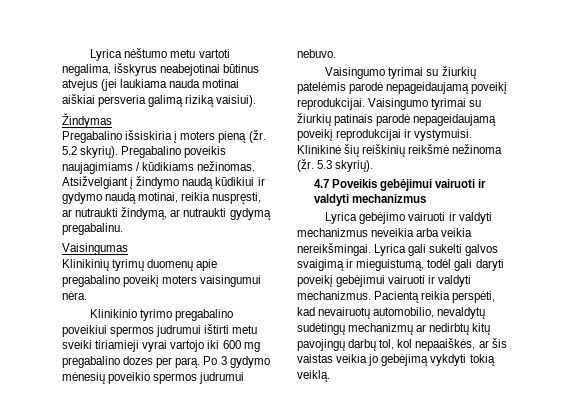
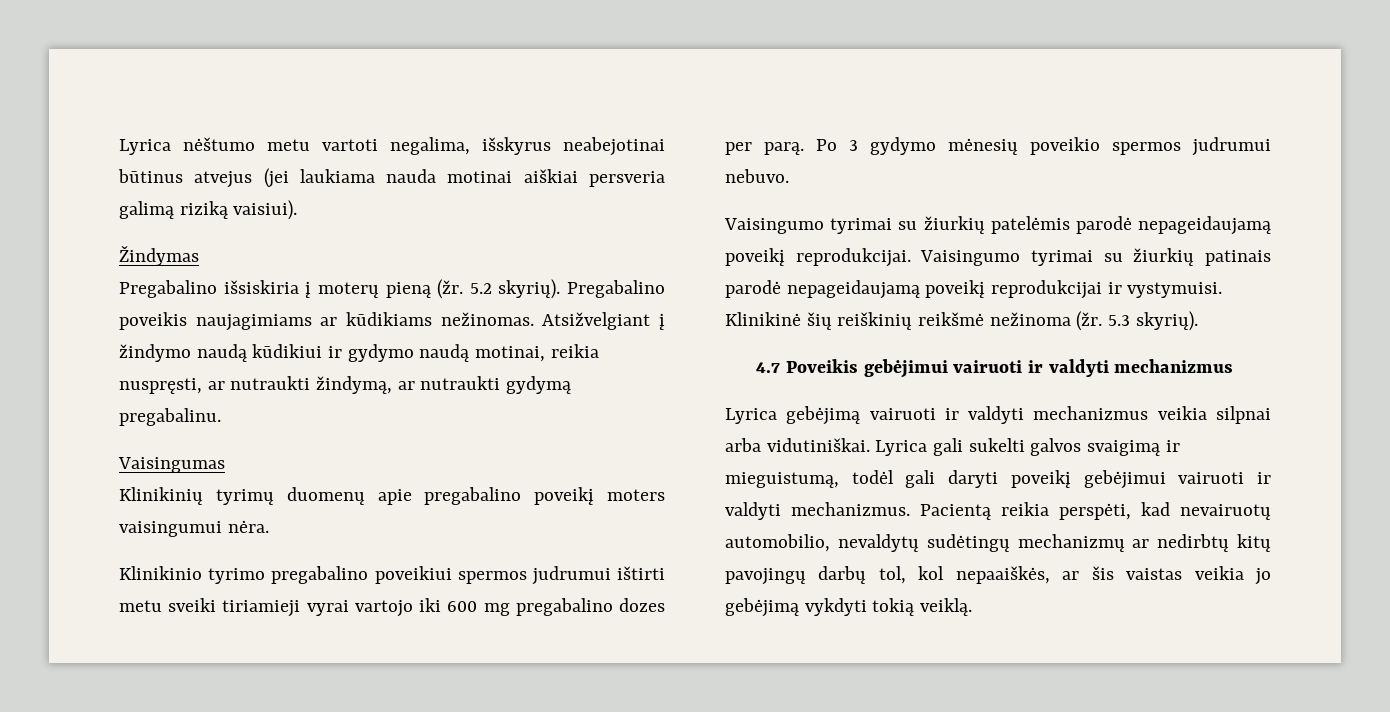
[180,131,216,140] moters -> [317,282,379,298] moterų
[136,162,141,171] / -> [320,317,338,326] ar
[359,212,492,224] [297,228,473,237] [297,243,371,256] gebėjimo vairuoti ir valdyti mechanizmus neveikia arba veikia nereikšmingai. -> [786,406,1271,425] [725,438,870,452] gebėjimą vairuoti ir valdyti mechanizmus veikia silpnai arba vidutiniškai.

